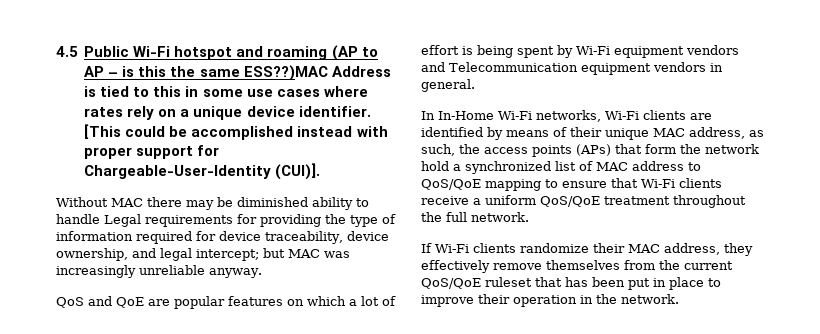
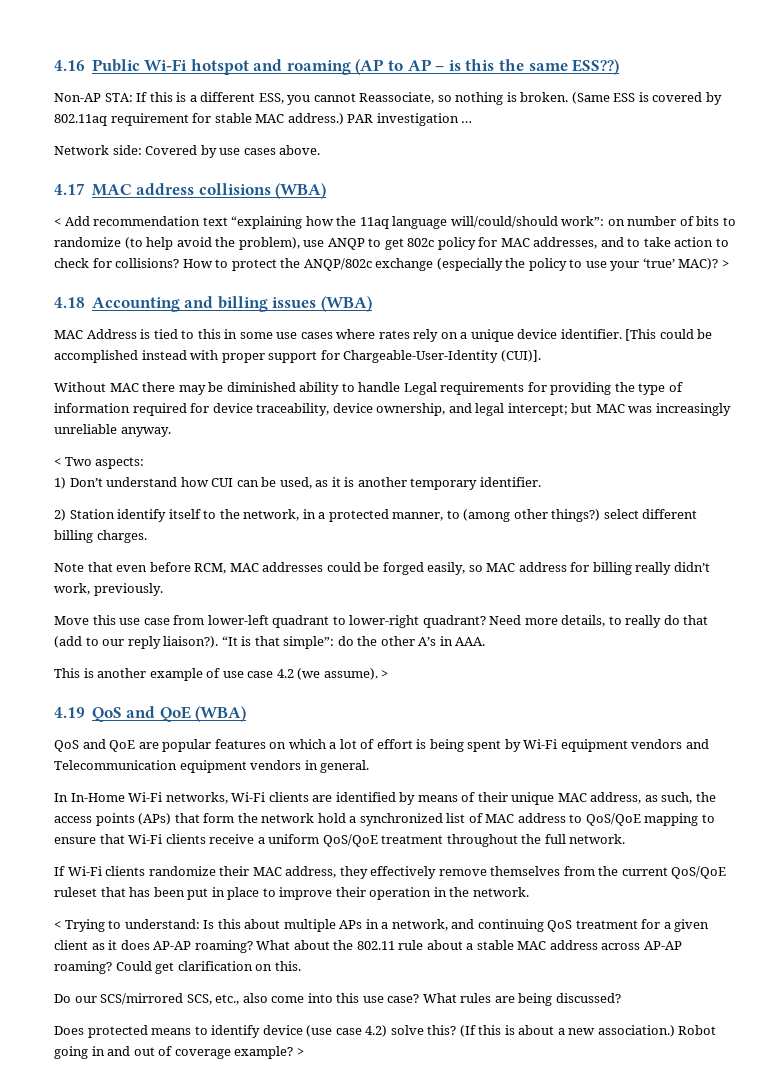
[56,46,78,57] 4.5 -> [54,60,85,71] 4.16
[243,65,328,81] ESS??)MAC -> [572,59,620,75] [54,92,722,105] [54,113,473,126] [54,145,321,158] [54,183,327,199] [54,216,736,229] [54,237,729,250] [54,258,729,271] [54,296,372,312] [54,330,83,339] ESS??) // Non-AP STA: If this is a different ESS, you cannot Reassociate, so nothing is broken. (Same ESS is covered by 802.11aq requirement for stable MAC address.) PAR investigation … // Network side: Covered by use cases above. // 4.17 MAC address collisions (WBA) // < Add recommendation text “explaining how the 11aq language will/could/should work”: on number of bits to randomize (to help avoid the problem), use ANQP to get 802c policy for MAC addresses, and to take action to check for collisions? How to protect the ANQP/802c exchange (especially the policy to use your ‘true’ MAC)? > // 4.18 Accounting and billing issues (WBA) // MAC
(262, 273) none -> [54,457,145,469] [54,477,541,490] [54,509,698,522] [54,530,147,543] [54,562,710,575] [54,583,163,596] [54,615,709,628] [54,636,486,649] [54,668,389,681] [54,706,247,722] // < Two aspects: // 1) Don’t understand how CUI can be used, as it is another temporary identifier. // 2) Station identify itself to the network, in a protected manner, to (among other things?) select different billing charges. // Note that even before RCM, MAC addresses could be forged easily, so MAC address for billing really didn’t work, previously. // Move this use case from lower-left quadrant to lower-right quadrant? Need more details, to really do that (add to our reply liaison?). “It is that simple”: do the other A’s in AAA. // This is another example of use case 4.2 (we assume). > // 4.19 QoS and QoE (WBA)
(679, 299) none -> [54,919,710,932] [54,940,682,953] [54,961,301,974] [54,993,621,1006] [54,1025,717,1038] [54,1046,304,1059] // < Trying to understand: Is this about multiple APs in a network, and continuing QoS treatment for a given client as it does AP-AP roaming? What about the 802.11 rule about a stable MAC address across AP-AP roaming? Could get clarification on this. // Do our SCS/mirrored SCS, etc., also come into this use case? What rules are being discussed? // Does protected means to identify device (use case 4.2) solve this? (If this is about a new association.) Robot going in and out of coverage example? >

